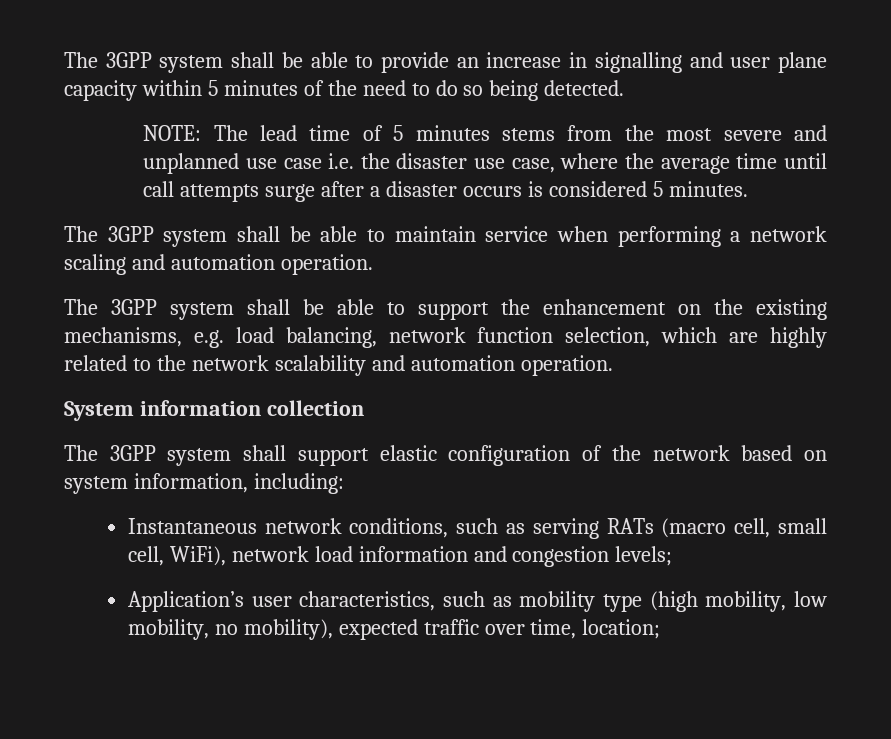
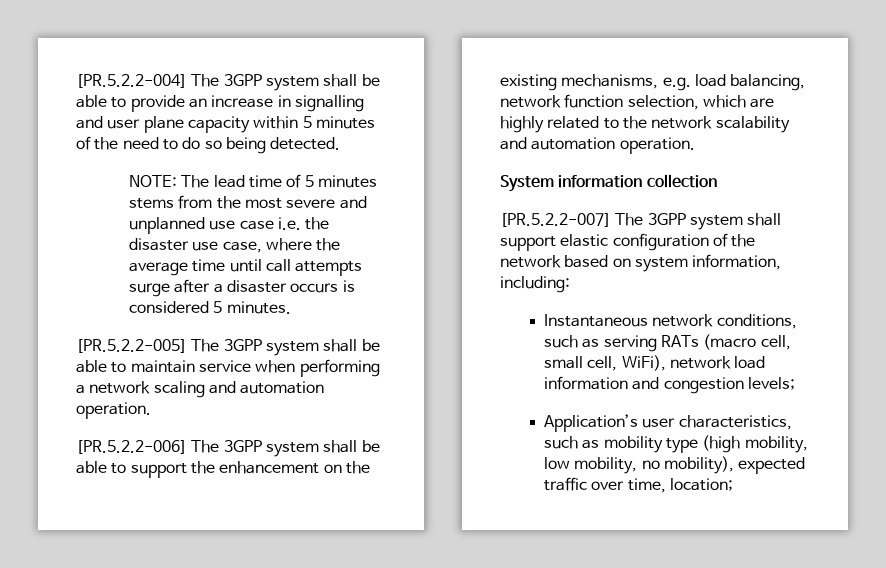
(64, 60) none -> [76,74,187,88] [PR.5.2.2-004]
(748, 189) none -> [76,339,187,353] [PR.5.2.2-005]
(373, 264) none -> [76,440,187,454] [PR.5.2.2-006]
(364, 408) none -> [500,213,611,227] [PR.5.2.2-007]

